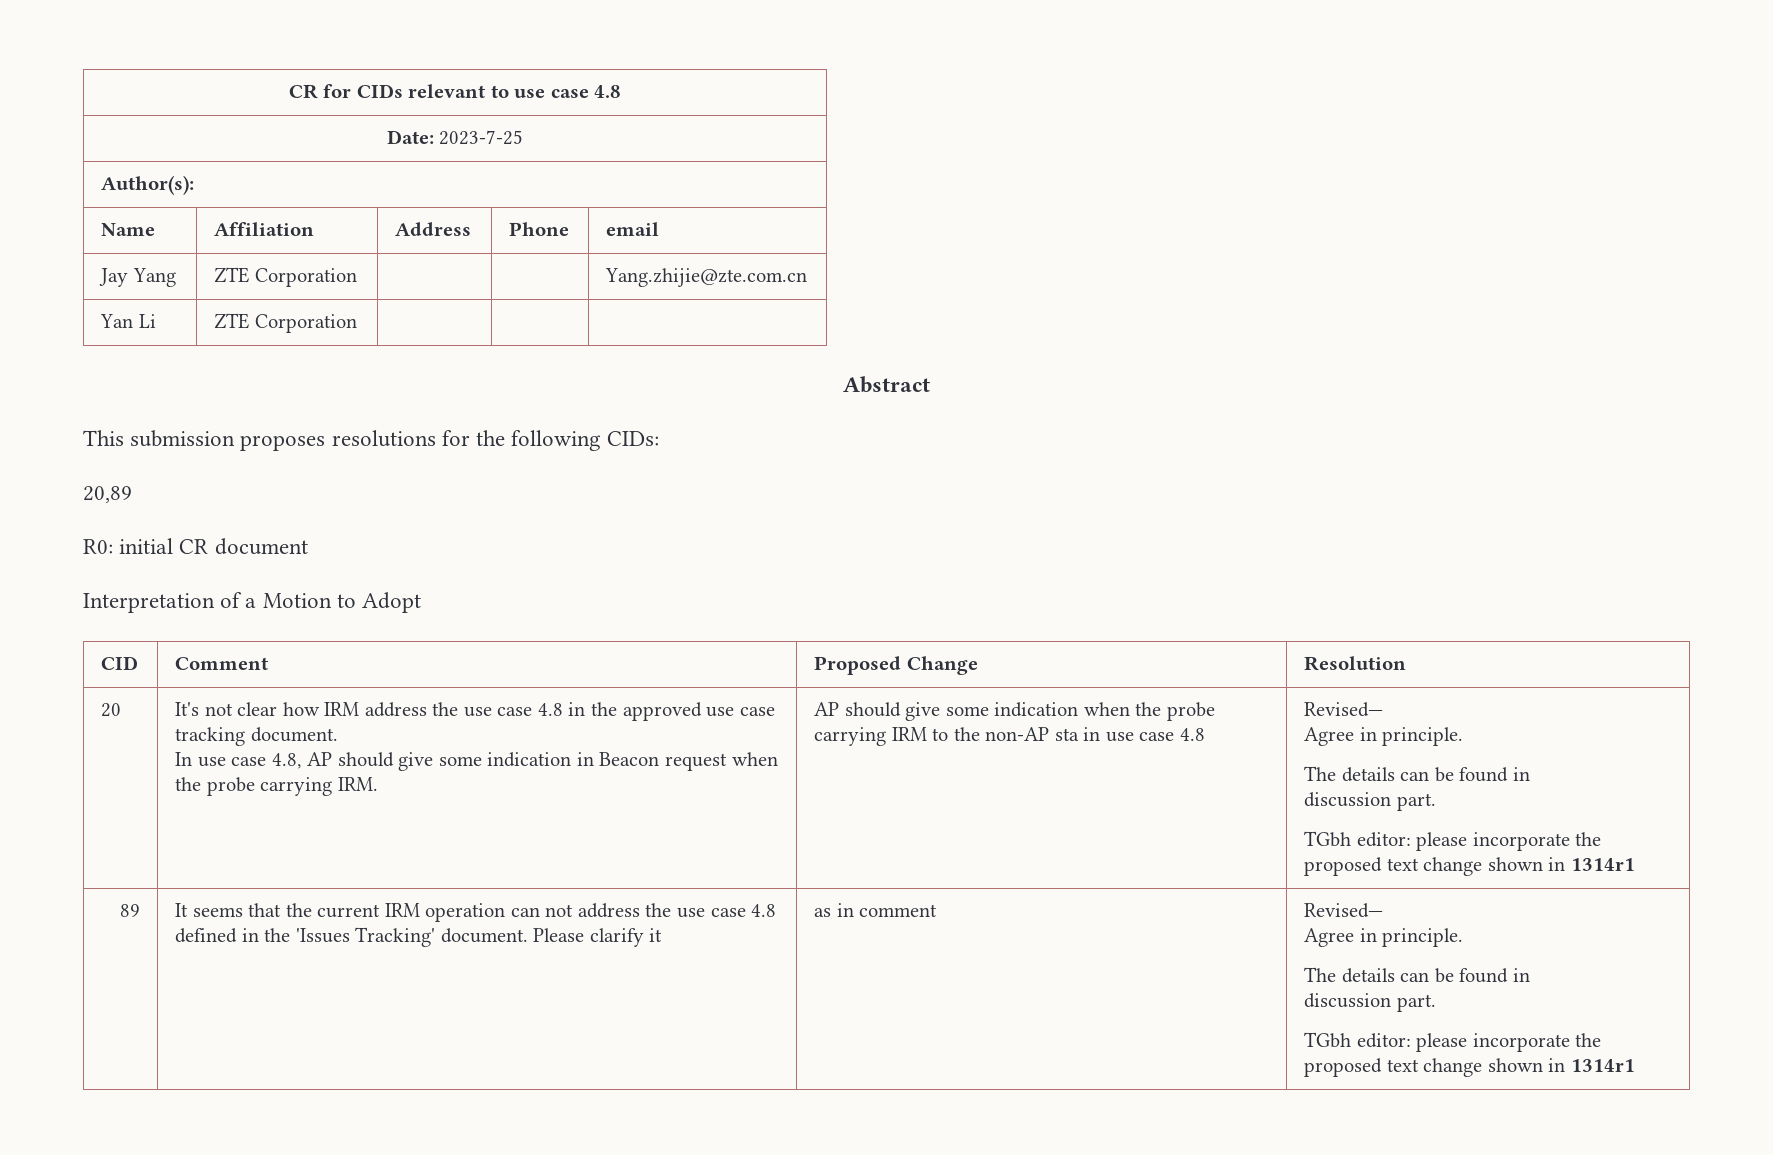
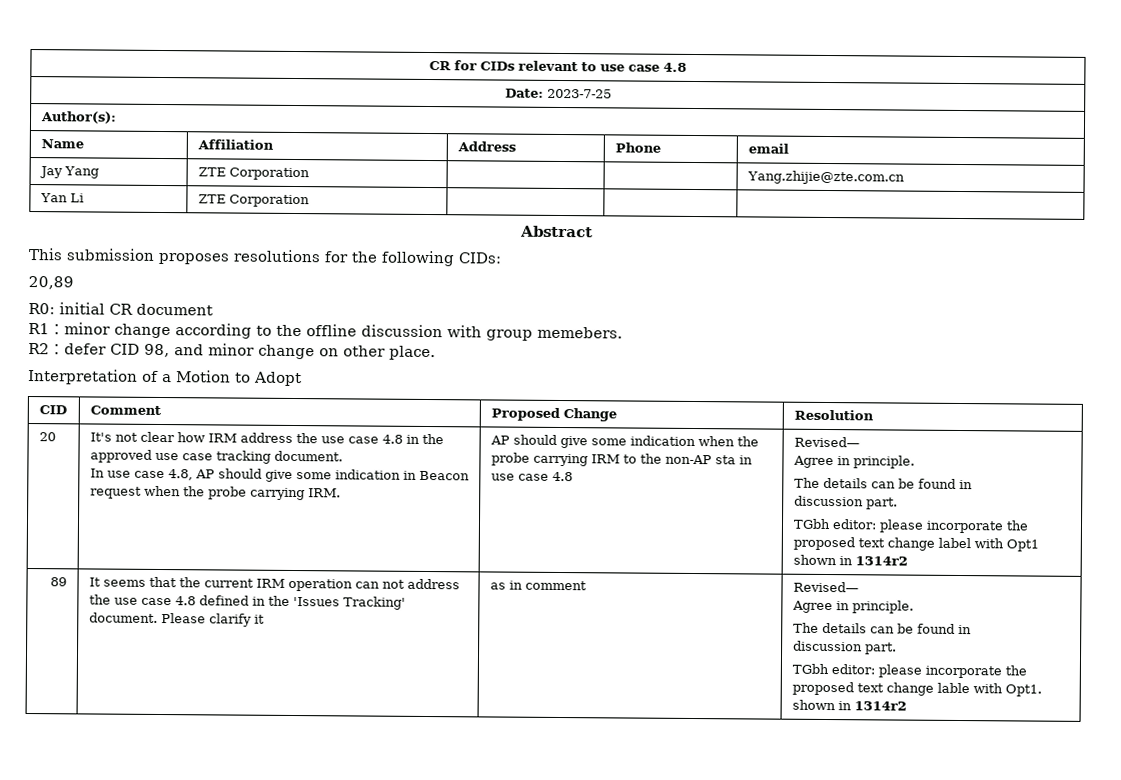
(308, 546) none -> [28,322,623,341] [28,343,436,361] // R1：minor change according to the offline discussion with group memebers. // R2：defer CID 98, and minor change on other place.
[1487,857,1635,871] shown in 1314r1 -> [937,537,1039,552] [792,554,908,566] label with Opt1 shown in 1314r2
[1487,1058,1635,1072] shown in 1314r1 -> [936,682,1042,697] [791,699,907,711] lable with Opt1. shown in 1314r2

